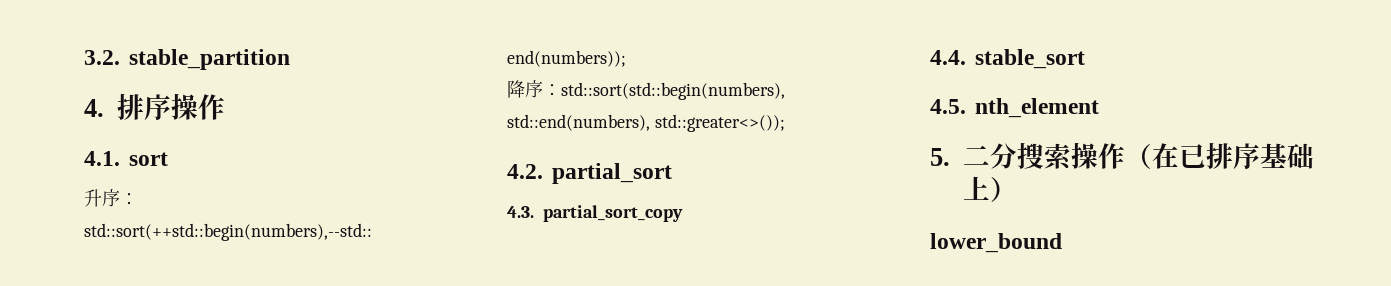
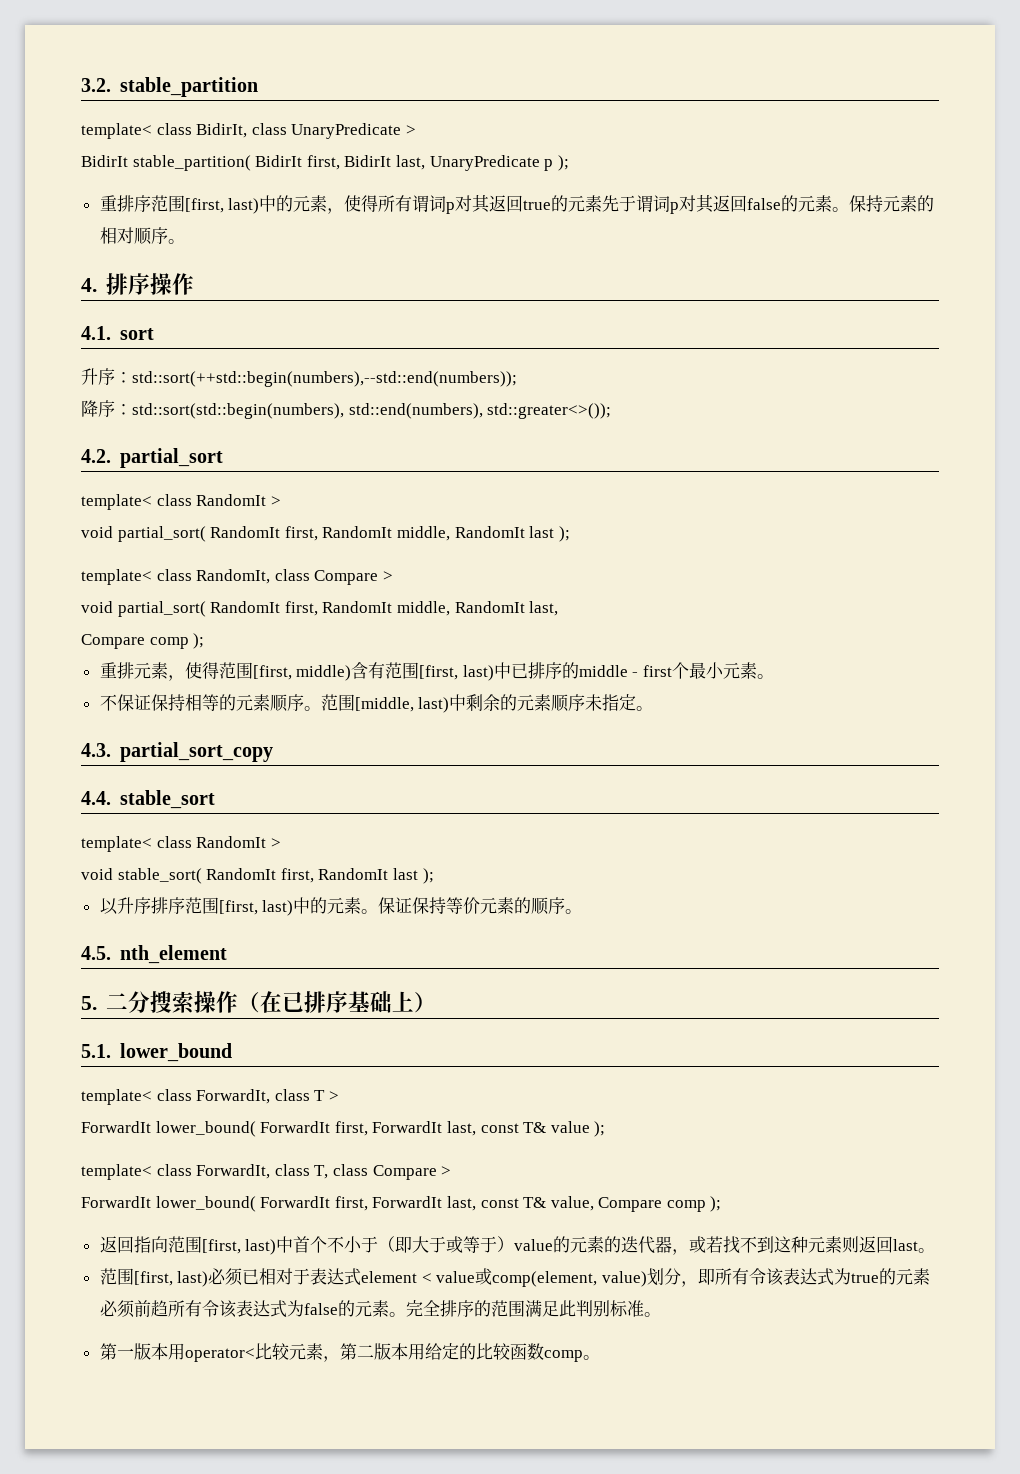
(290, 59) none -> [81,123,416,139] [81,155,569,171] [99,194,935,214] [99,227,185,245] // template< class BidirIt, class UnaryPredicate > // BidirIt stable_partition( BidirIt first, BidirIt last, UnaryPredicate p ); // 重排序范围[first, last)中的元素，使得所有谓词p对其返回true的元素先于谓词p对其返回false的元素。保持元素的相对顺序。
[507,205,683,222] [930,49,1085,69] 4.3. partial_sort_copy // 4.4. stable_sort -> [81,494,281,510] [81,526,570,542] [81,569,393,585] [81,601,559,617] [81,633,205,649] [99,662,775,681] [99,694,654,713] [81,742,273,762] [81,790,215,809] [81,836,281,852] [81,868,434,884] [99,897,583,916] template< class RandomIt > // void partial_sort( RandomIt first, RandomIt middle, RandomIt last ); // template< class RandomIt, class Compare > // void partial_sort( RandomIt first, RandomIt middle, RandomIt last, // Compare comp ); // 重排元素，使得范围[first, middle)含有范围[first, last)中已排序的middle - first个最小元素。 // 不保证保持相等的元素顺序。范围[middle, last)中剩余的元素顺序未指定。 // 4.3. partial_sort_copy // 4.4. stable_sort // template< class RandomIt > // void stable_sort( RandomIt first, RandomIt last ); // 以升序排序范围[first, last)中的元素。保证保持等价元素的顺序。
(1018, 189) none -> [81,1044,111,1058] 5.1.
(1062, 243) none -> [81,1089,339,1105] [81,1121,606,1137] [81,1164,452,1180] [81,1196,722,1212] [99,1236,936,1255] [99,1268,931,1287] [99,1300,661,1318] [99,1343,600,1362] // template< class ForwardIt, class T > // ForwardIt lower_bound( ForwardIt first, ForwardIt last, const T& value ); // template< class ForwardIt, class T, class Compare > // ForwardIt lower_bound( ForwardIt first, ForwardIt last, const T& value, Compare comp ); // 返回指向范围[first, last)中首个不小于（即大于或等于）value的元素的迭代器，或若找不到这种元素则返回last。 // 范围[first, last)必须已相对于表达式element < value或comp(element, value)划分，即所有令该表达式为true的元素必须前趋所有令该表达式为false的元素。完全排序的范围满足此判别标准。 // 第一版本用operator<比较元素，第二版本用给定的比较函数comp。

